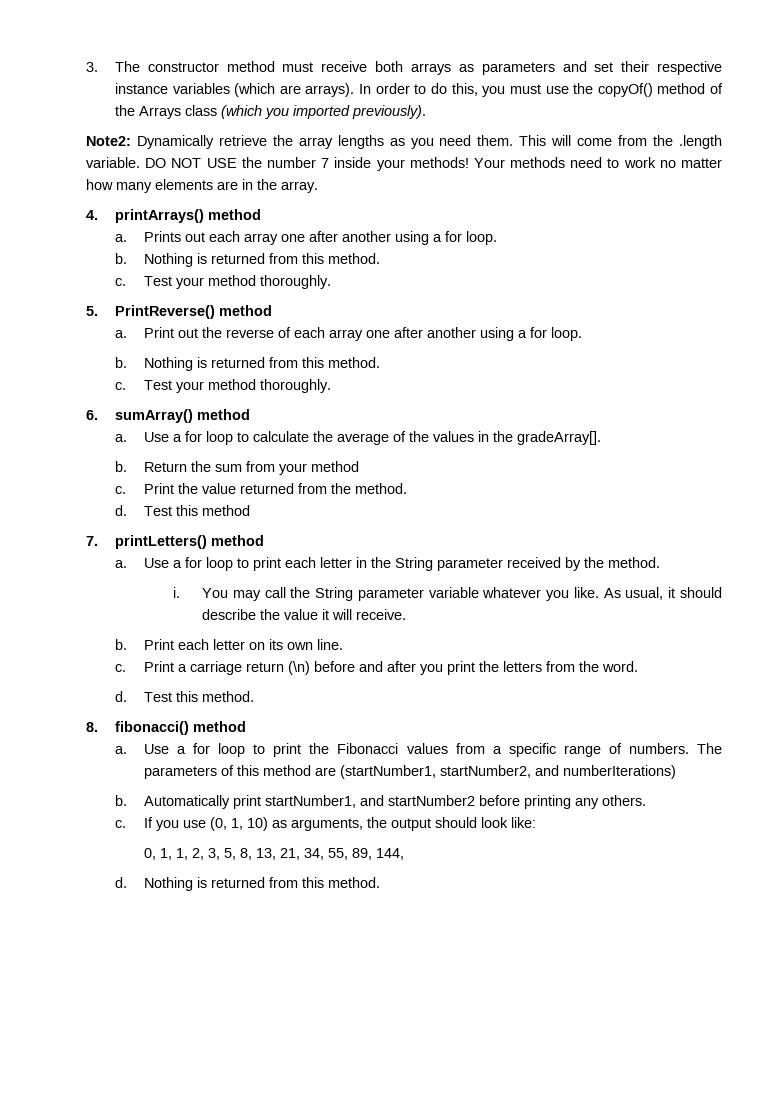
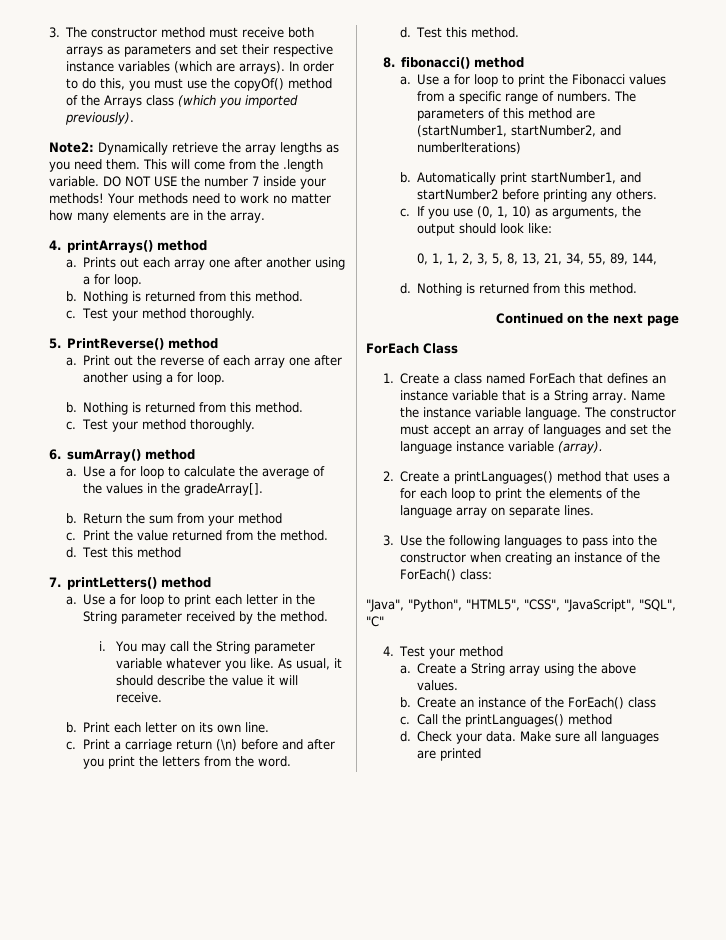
(380, 882) none -> [496,313,679,326] [366,343,458,354] [382,373,667,384] [400,390,666,403] [400,407,677,420] [400,424,672,437] [400,441,604,454] [382,471,671,484] [400,488,641,501] [400,505,595,518] [382,535,658,548] [400,552,661,565] [400,569,493,581] [366,599,676,612] [366,616,384,627] [382,646,504,659] [399,663,636,676] [416,680,458,691] [399,697,656,709] [399,714,612,727] [399,731,659,744] [416,748,481,761] // Continued on the next page // ForEach Class // 1. Create a class named ForEach that defines an instance variable that is a String array. Name the instance variable language. The constructor must accept an array of languages and set the language instance variable (array). // 2. Create a printLanguages() method that uses a for each loop to print the elements of the language array on separate lines. // 3. Use the following languages to pass into the constructor when creating an instance of the ForEach() class: // "Java", "Python", "HTML5", "CSS", "JavaScript", "SQL", "C" // 4. Test your method // a. Create a String array using the above values. // b. Create an instance of the ForEach() class // c. Call the printLanguages() method // d. Check your data. Make sure all languages are printed

